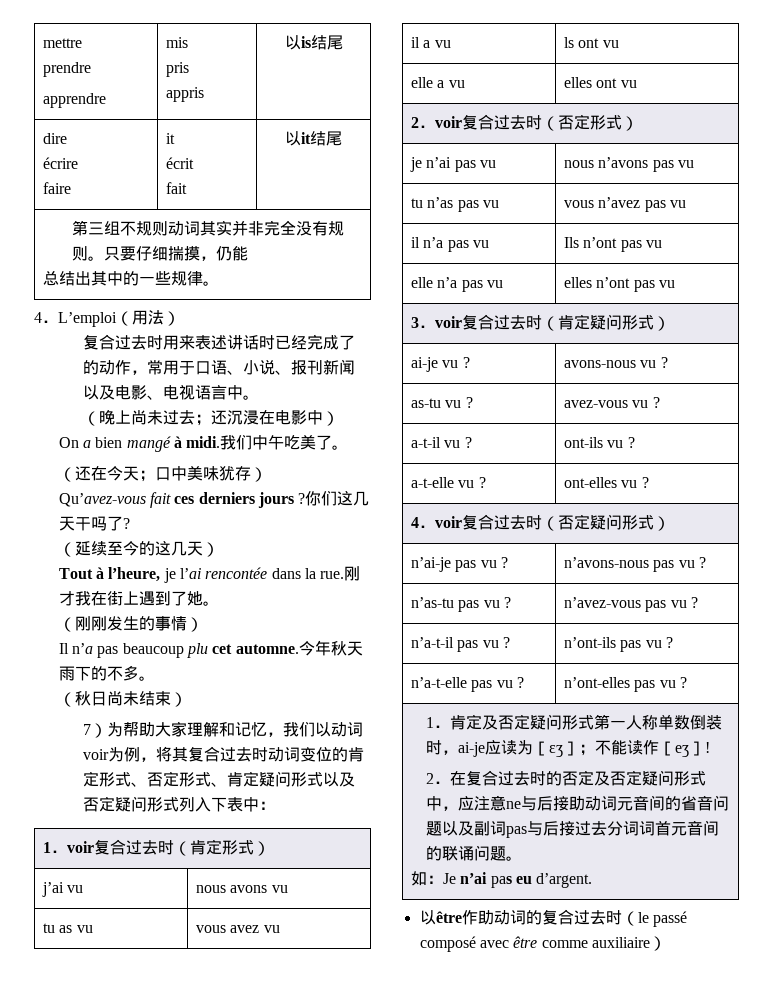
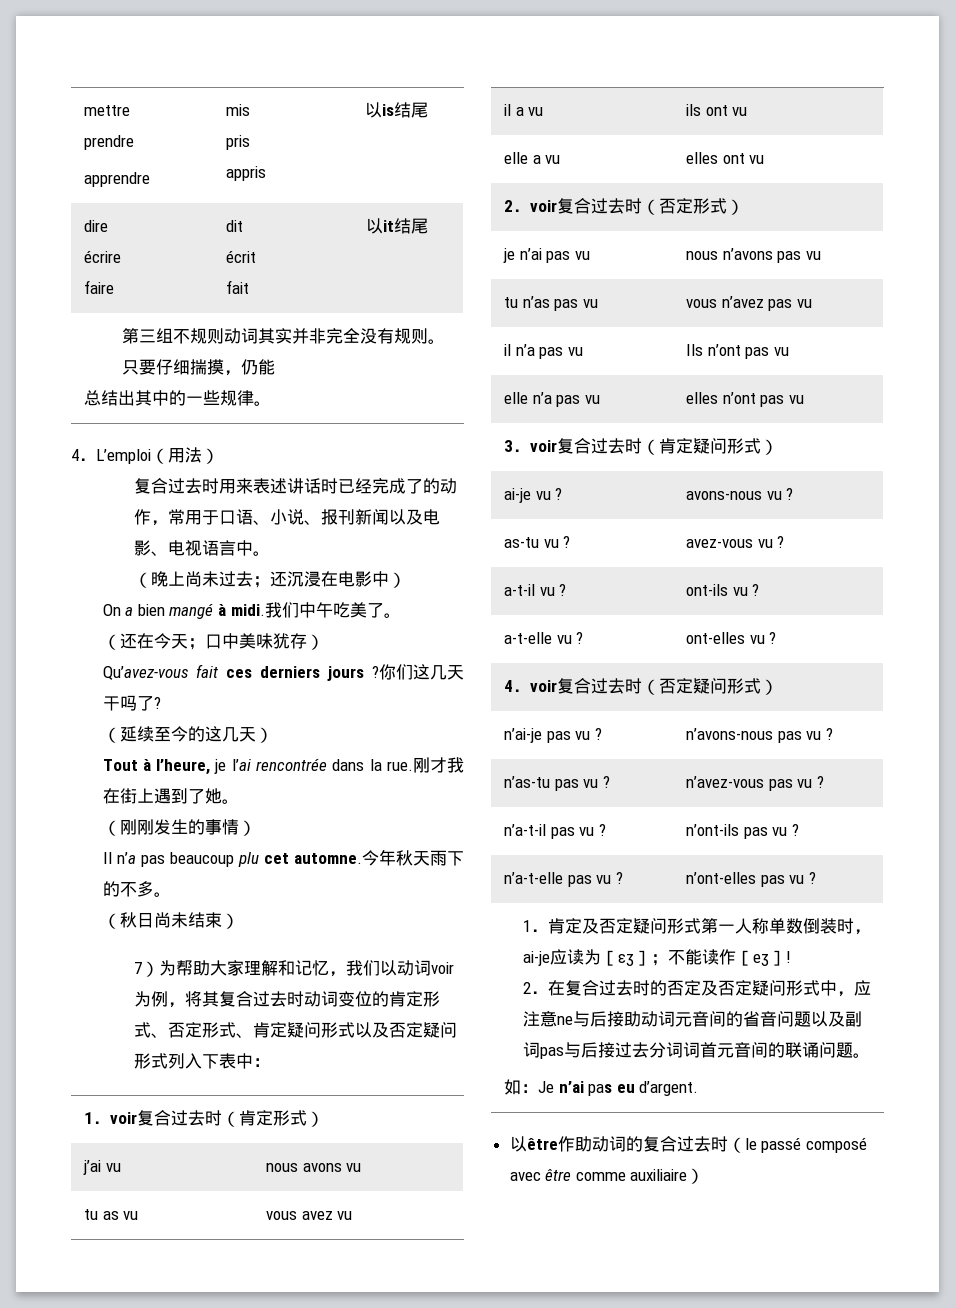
[165,133,175,144] it -> [225,220,243,232] dit
[205,567,268,579] rencontée -> [256,758,328,771] rencontrée
[563,37,574,48] ls -> [685,104,701,116] ils

